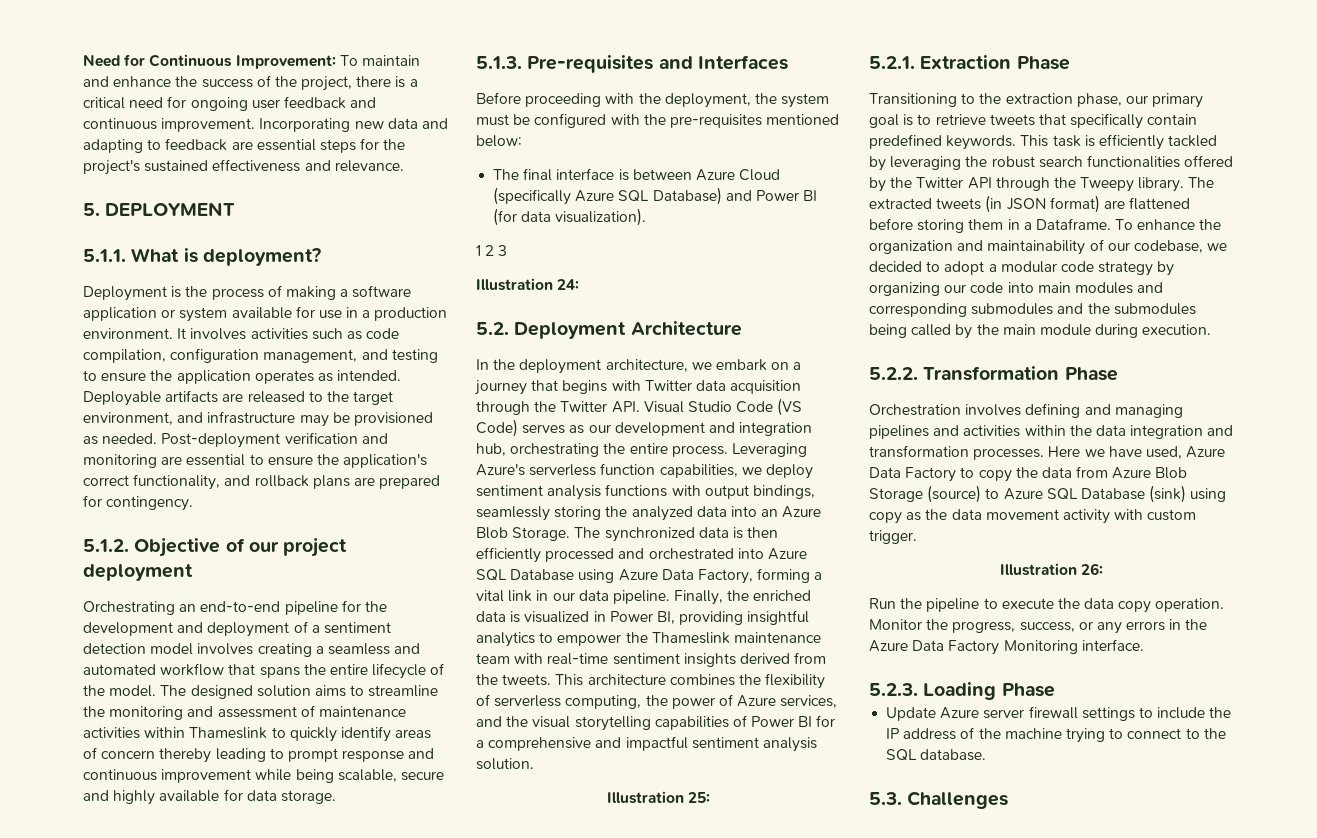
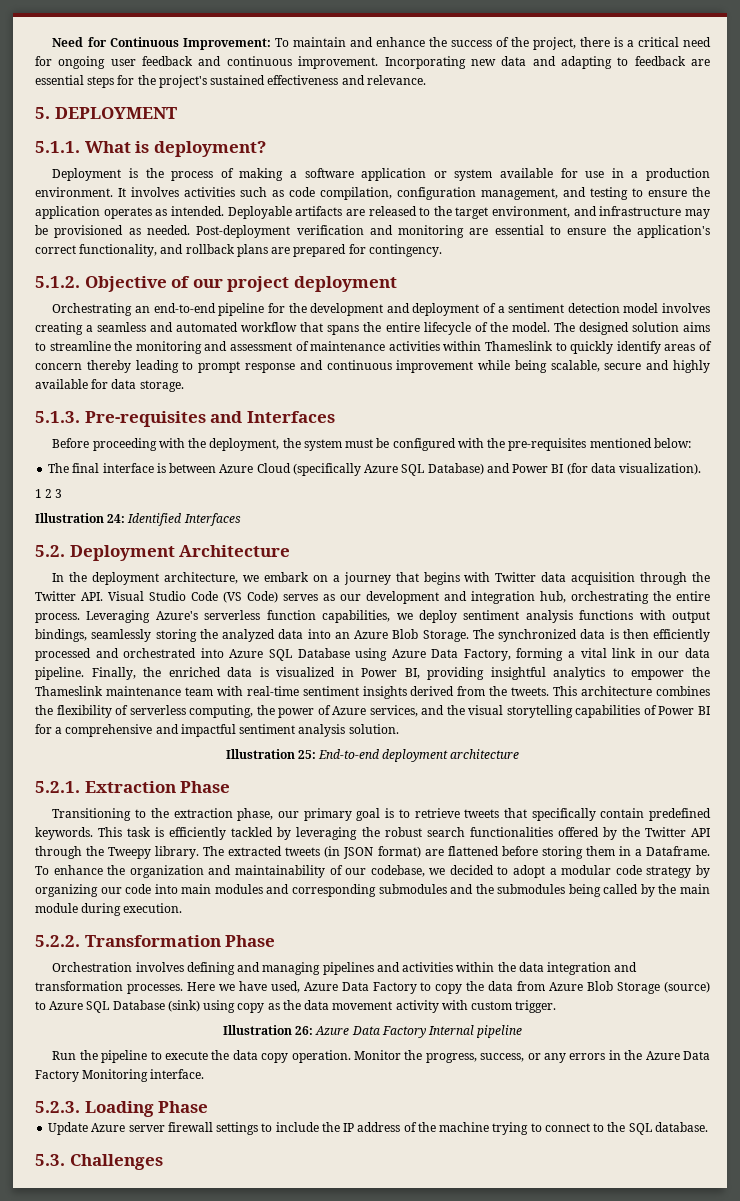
(580, 284) none -> [127,513,241,526] Identified Interfaces
(711, 797) none -> [318,749,520,762] End-to-end deployment architecture
(1104, 569) none -> [315,1025,523,1038] Azure Data Factory Internal pipeline

